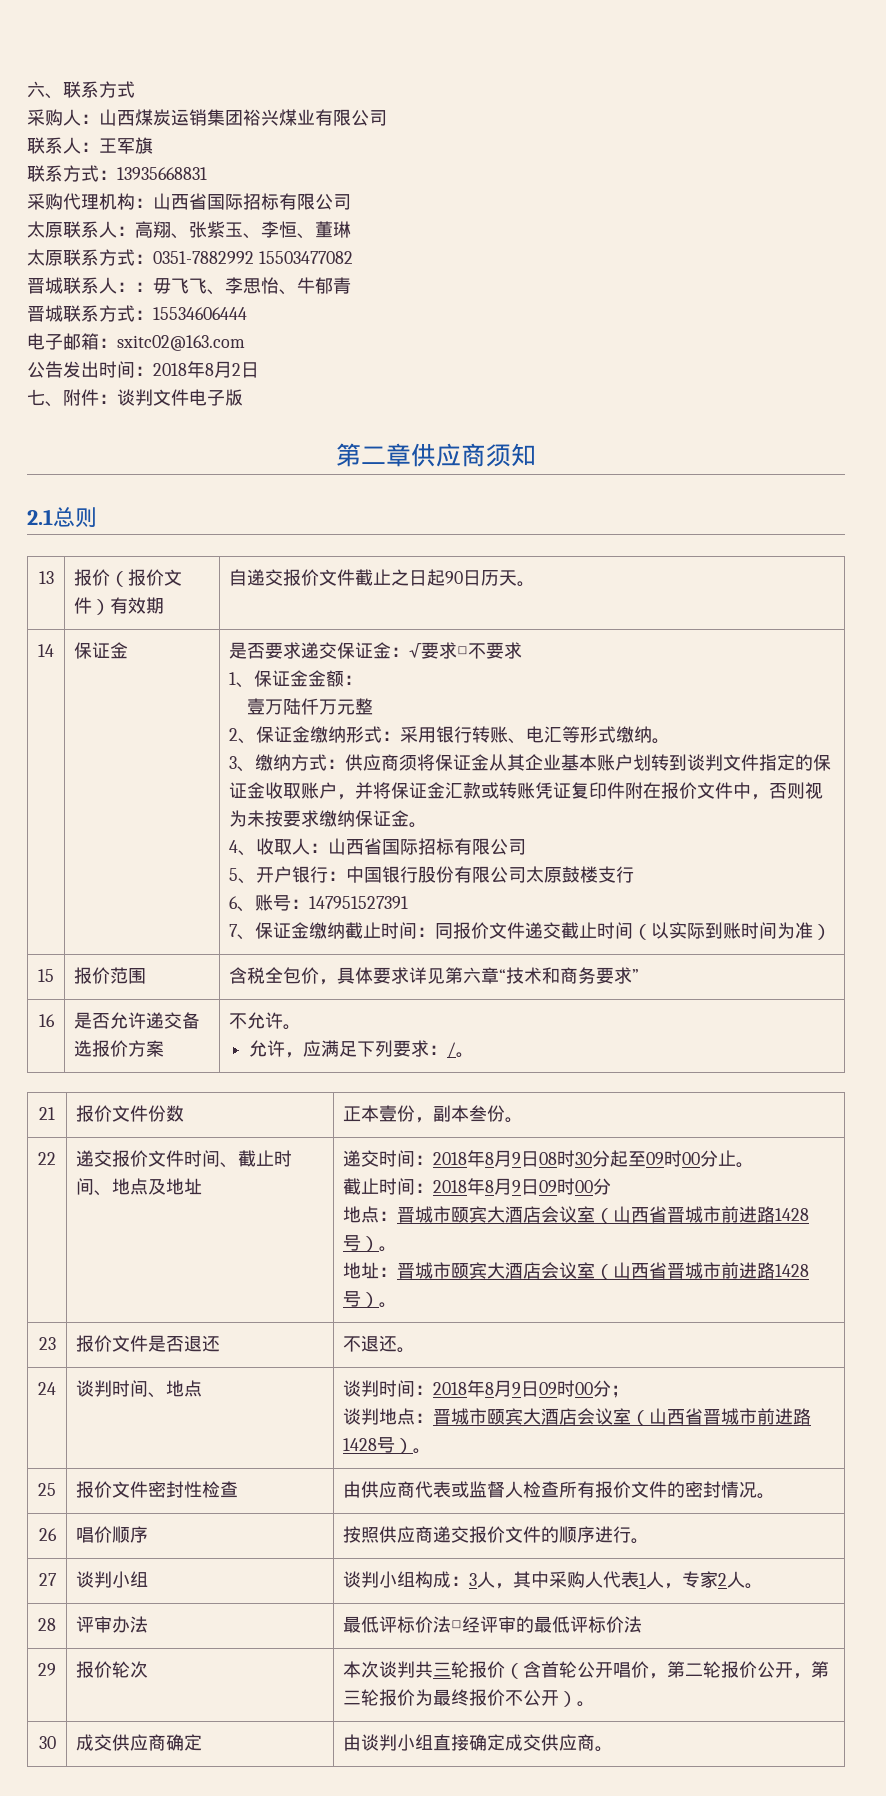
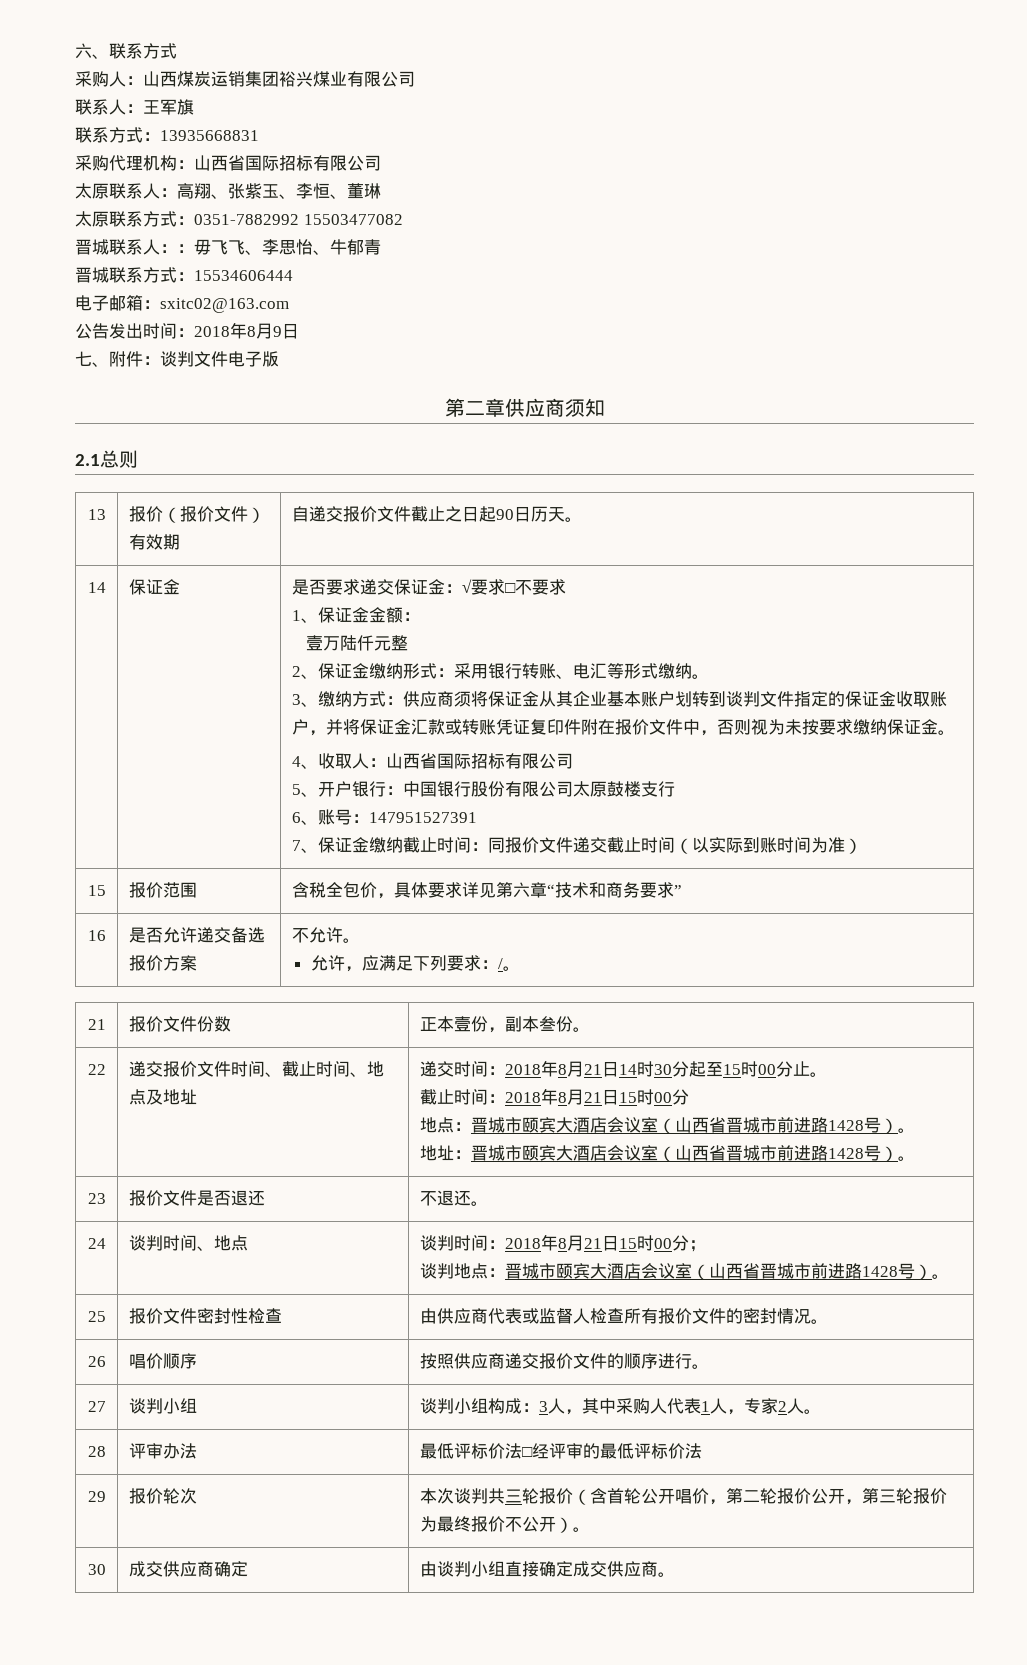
[232,363,241,376] 2 -> [273,326,282,337] 9
[318,699,337,715] 万 -> (374, 643) none
[512,1151,558,1167] 9日08 -> [583,1061,637,1077] 21日14
[646,1152,665,1165] 09 -> [722,1064,741,1075] 15
[512,1179,558,1195] 9日09 -> [583,1089,637,1105] 21日15
[512,1381,558,1397] 9日09 -> [583,1235,637,1251] 21日15

